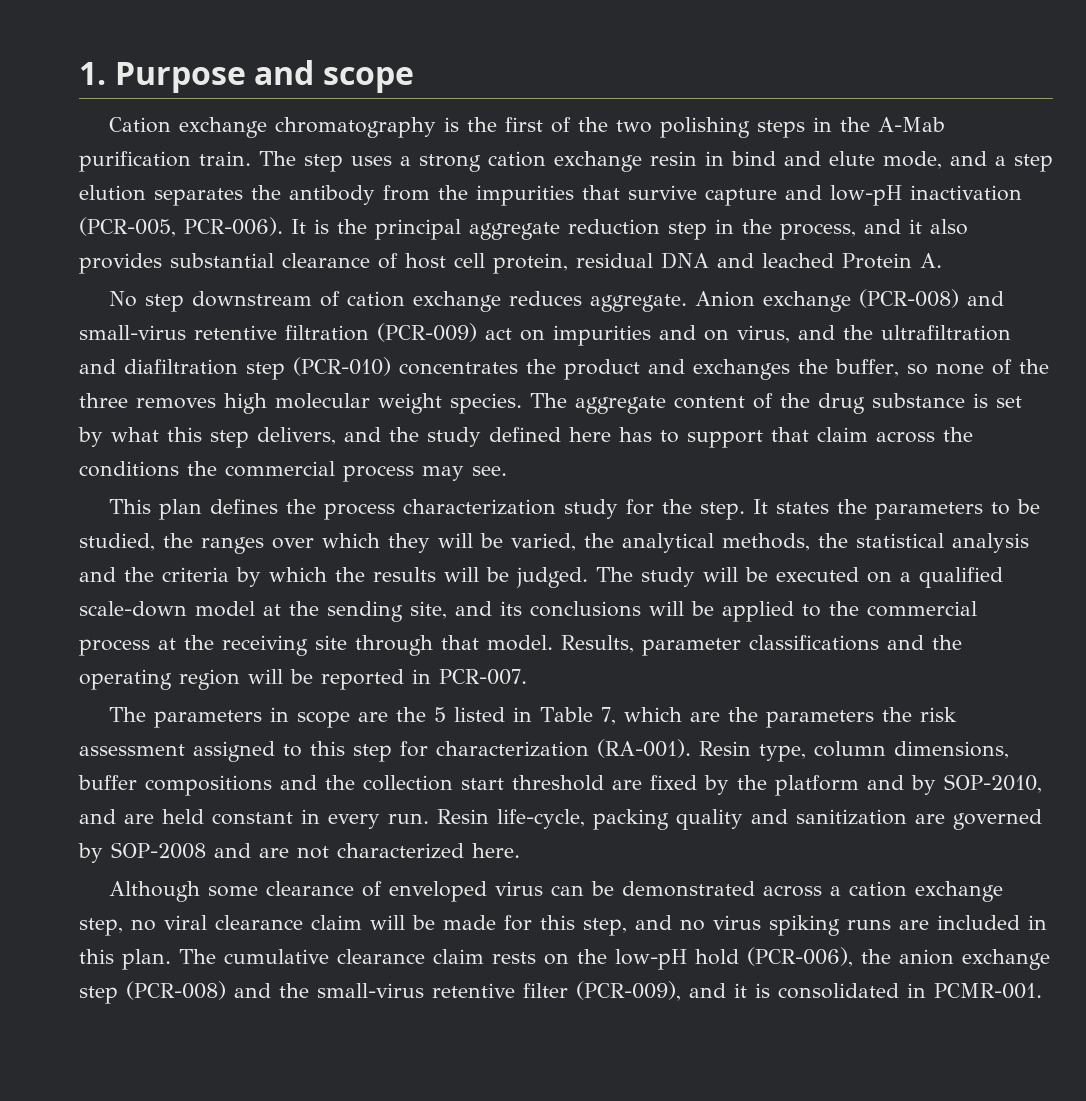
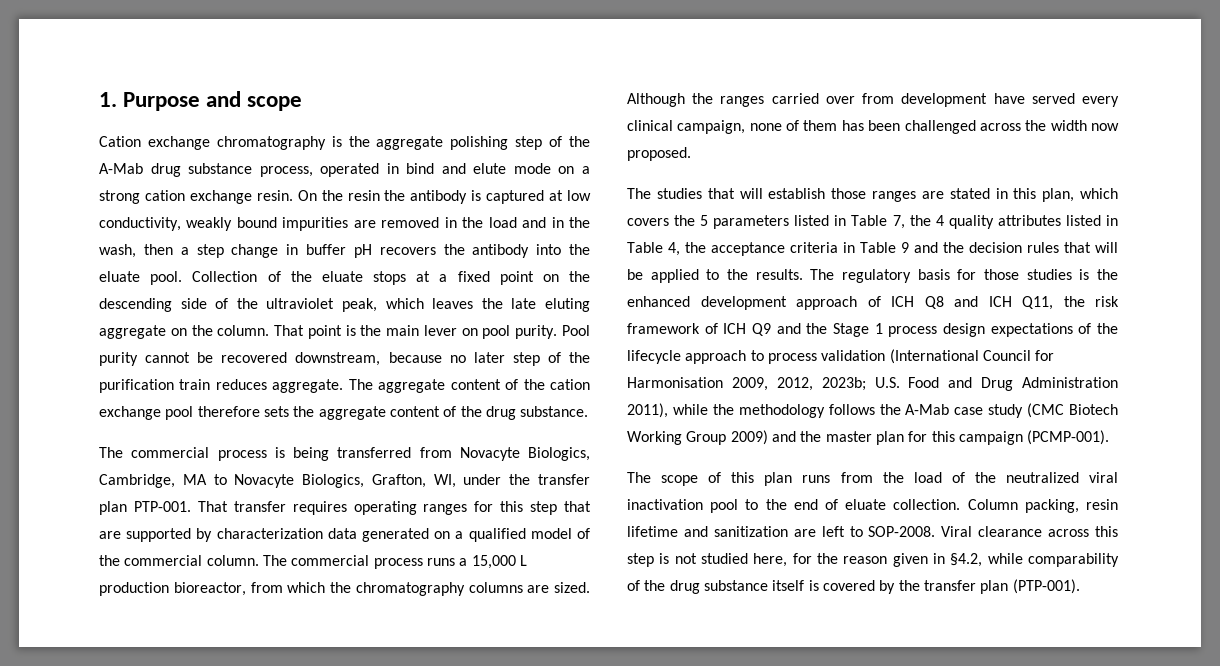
[504,117,945,138] [79,151,1053,172] [79,185,1022,206] [79,217,968,240] [79,252,942,274] [108,289,1004,312] [79,323,1011,346] [79,357,1049,380] [79,393,522,414] first of the two polishing steps in the A-Mab purification train. The step uses a strong cation exchange resin in bind and elute mode, and a step elution separates the antibody from the impurities that survive capture and low-pH inactivation (PCR-005, PCR-006). It is the principal aggregate reduction step in the process, and it also provides substantial clearance of host cell protein, residual DNA and leached Protein A. // No step downstream of cation exchange reduces aggregate. Anion exchange (PCR-008) and small-virus retentive filtration (PCR-009) act on impurities and on virus, and the ultrafiltration and diafiltration step (PCR-010) concentrates the product and exchanges the buffer, so none of the three removes high molecular weight species. -> [376,136,591,150] [99,163,591,177] [99,190,592,204] [99,217,590,231] [99,244,590,258] [99,271,591,285] [99,298,591,312] [99,325,590,339] [99,352,591,366] [99,379,344,393] aggregate polishing step of the A-Mab drug substance process, operated in bind and elute mode on a strong cation exchange resin. On the resin the antibody is captured at low conductivity, weakly bound impurities are removed in the load and in the wash, then a step change in buffer pH recovers the antibody into the eluate pool. Collection of the eluate stops at a fixed point on the descending side of the ultraviolet peak, which leaves the late eluting aggregate on the column. That point is the main lever on pool purity. Pool purity cannot be recovered downstream, because no later step of the purification train reduces aggregate.
[818,393,1022,414] [78,427,973,448] [79,461,507,482] [108,499,1040,520] [79,533,1029,554] [79,567,1003,588] [79,601,641,622] drug substance is set by what this step delivers, and the study defined here has to support that claim across the conditions the commercial process may see. // This plan defines the process characterization study for the step. It states the parameters to be studied, the ranges over which they will be varied, the analytical methods, the statistical analysis and the criteria by which the results will be judged. The study will be executed on a qualified scale-down model at the sending site, and its conclusions -> [550,379,591,390] [99,406,589,420] [99,447,590,461] [99,474,590,488] [99,501,591,515] [99,528,590,542] [99,555,527,569] [99,582,590,596] [627,93,1119,107] [627,120,1119,134] [627,147,691,161] [627,188,1118,202] [627,215,1118,229] [627,242,1091,256] cation exchange pool therefore sets the aggregate content of the drug substance. // The commercial process is being transferred from Novacyte Biologics, Cambridge, MA to Novacyte Biologics, Grafton, WI, under the transfer plan PTP-001. That transfer requires operating ranges for this step that are supported by characterization data generated on a qualified model of the commercial column. The commercial process runs a 15,000 L production bioreactor, from which the chromatography columns are sized. Although the ranges carried over from development have served every clinical campaign, none of them has been challenged across the width now proposed. // The studies that will establish those ranges are stated in this plan, which covers the 5 parameters listed in Table 7, the 4 quality attributes listed in Table 4, the acceptance criteria in Table 9 and the decision rules that
[867,601,977,617] [79,635,962,656] [79,669,527,690] [108,707,957,728] [79,739,1009,762] [78,774,1042,796] [79,809,1042,830] [78,842,520,863] [108,881,1003,902] [79,915,1047,936] [79,947,1050,970] [79,981,1042,1004] commercial process at the receiving site through that model. Results, parameter classifications and the operating region will be reported in PCR-007. // The parameters in scope are the 5 listed in Table 7, which are the parameters the risk assessment assigned to this step for characterization (RA-001). Resin type, column dimensions, buffer compositions and the collection start threshold are fixed by the platform and by SOP-2010, and are held constant in every run. Resin life-cycle, packing quality and sanitization are governed by SOP-2008 and are not characterized here. // Although some clearance of enveloped virus can be demonstrated across a cation exchange step, no viral clearance claim will be made for this step, and no virus spiking runs are included in this plan. The cumulative clearance claim rests on the low-pH hold (PCR-006), the anion exchange step (PCR-008) and the small-virus retentive filter (PCR-009), and it is consolidated in PCMR-001. -> [755,269,1118,283] [627,296,1119,310] [627,323,1118,337] [627,349,1055,364] [627,377,1118,391] [627,403,1118,418] [627,430,1110,445] [627,472,1118,486] [627,499,1118,513] [627,526,1118,537] [627,553,1119,567] [627,579,1080,594] results. The regulatory basis for those studies is the enhanced development approach of ICH Q8 and ICH Q11, the risk framework of ICH Q9 and the Stage 1 process design expectations of the lifecycle approach to process validation (International Council for Harmonisation 2009, 2012, 2023b; U.S. Food and Drug Administration 2011), while the methodology follows the A-Mab case study (CMC Biotech Working Group 2009) and the master plan for this campaign (PCMP-001). // The scope of this plan runs from the load of the neutralized viral inactivation pool to the end of eluate collection. Column packing, resin lifetime and sanitization are left to SOP-2008. Viral clearance across this step is not studied here, for the reason given in §4.2, while comparability of the drug substance itself is covered by the transfer plan (PTP-001).

